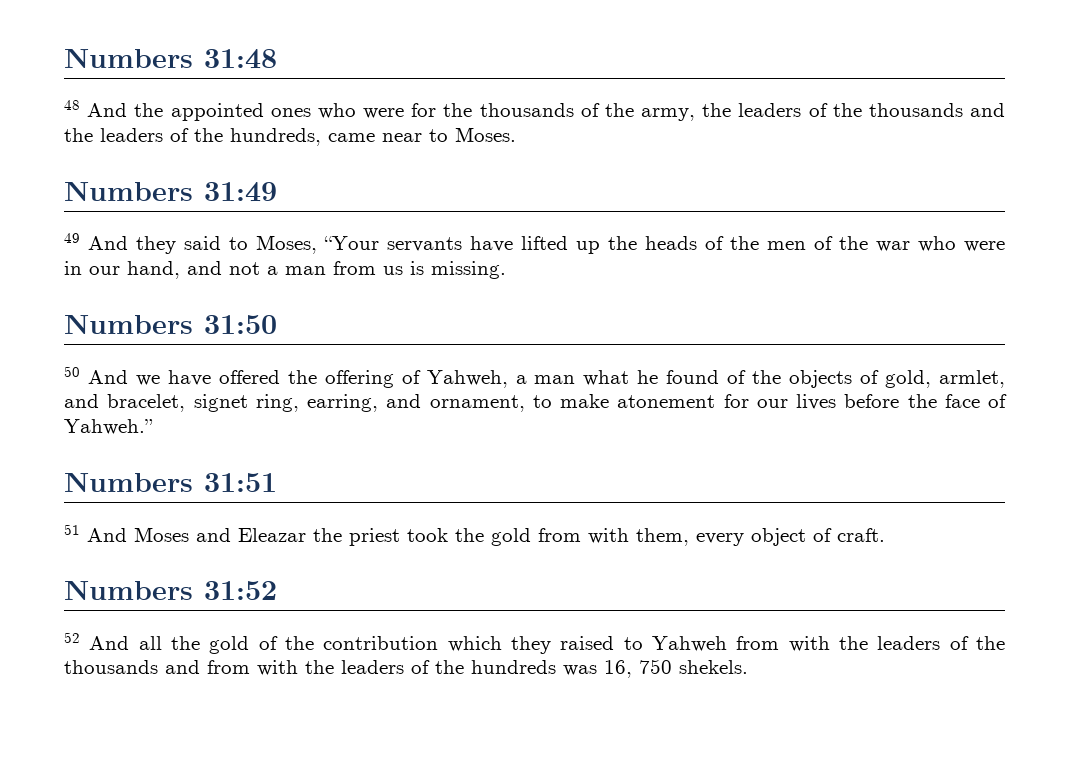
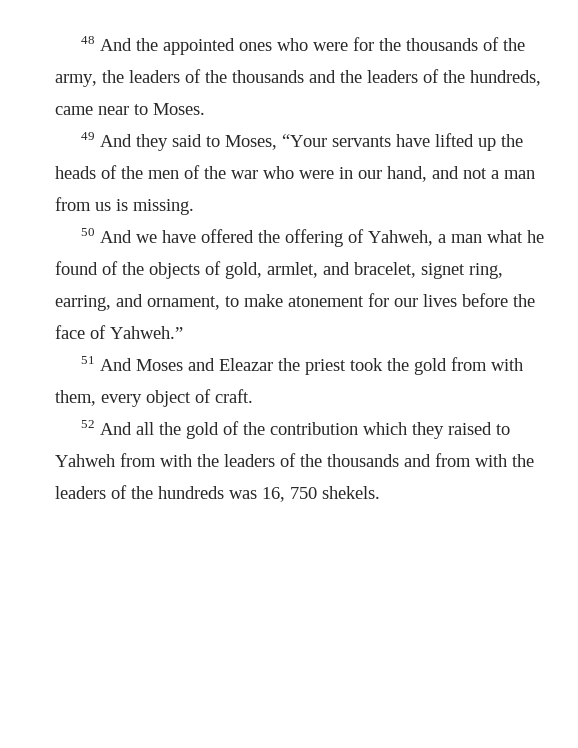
[64,49,277,69] Numbers 31:48 // -> (80, 40) none
[64,182,277,202] // Numbers 31:49 -> (205, 109) none
[64,315,277,334] // Numbers 31:50 -> (194, 207) none
[64,473,277,492] // Numbers 31:51 -> (183, 332) none
[64,581,277,600] // Numbers 31:52 -> (253, 396) none

